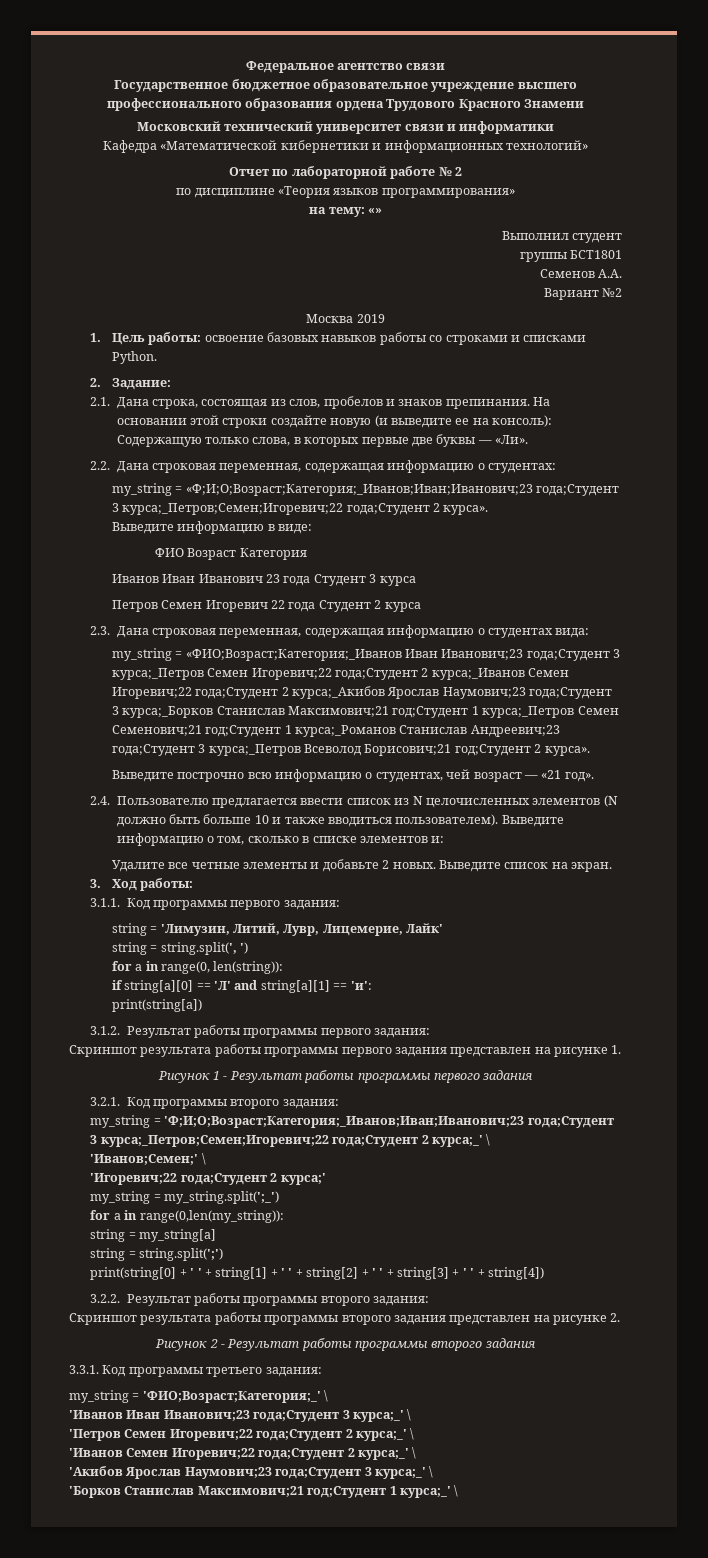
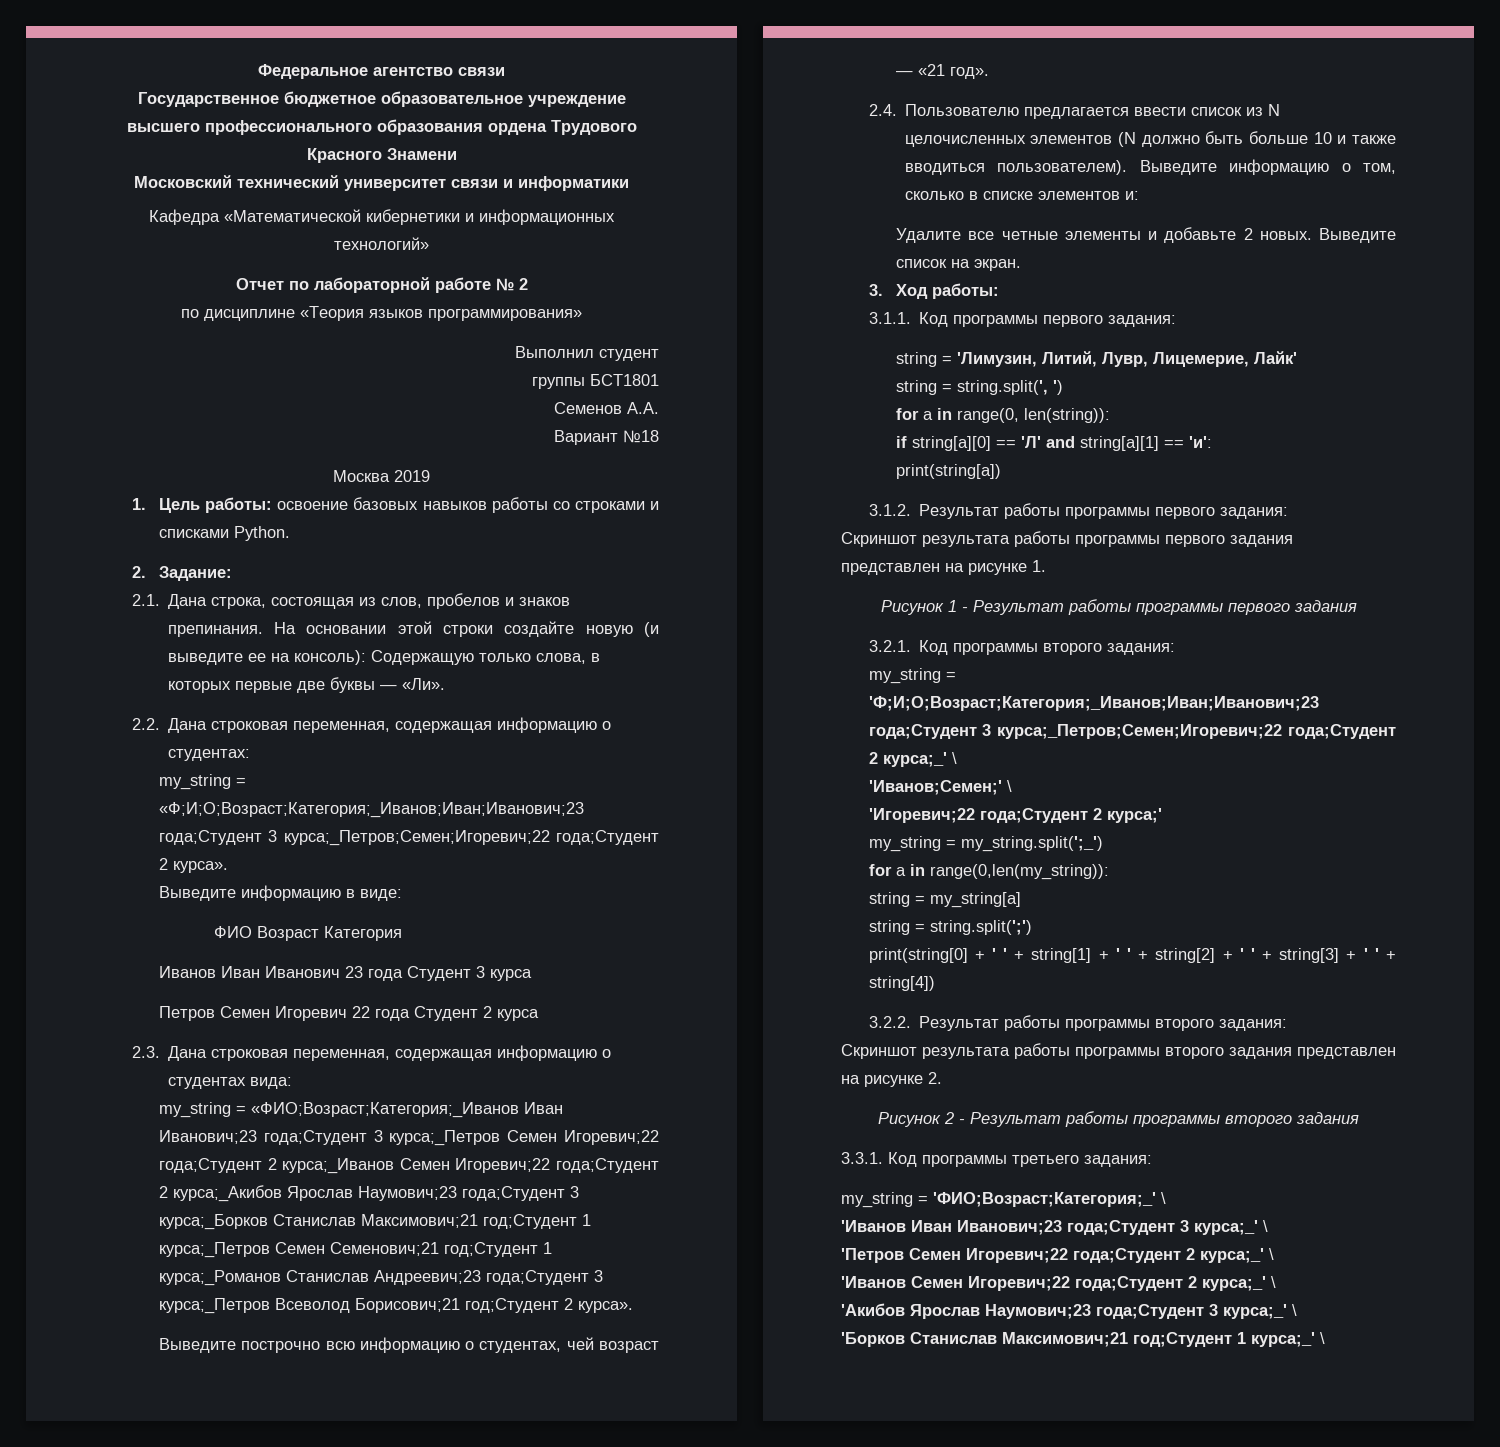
[309,207,382,217] // на тему: «» -> (582, 315) none
[602,288,622,297] №2 -> [623,430,659,443] №18

